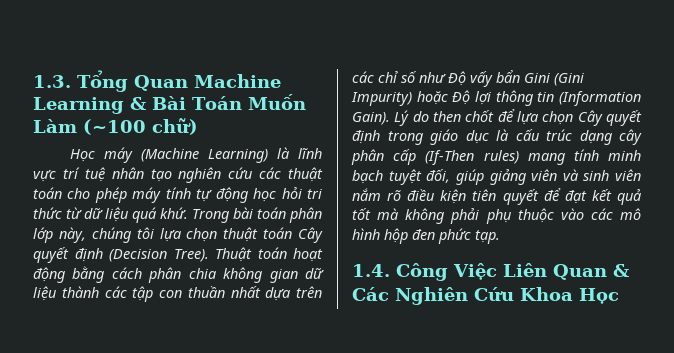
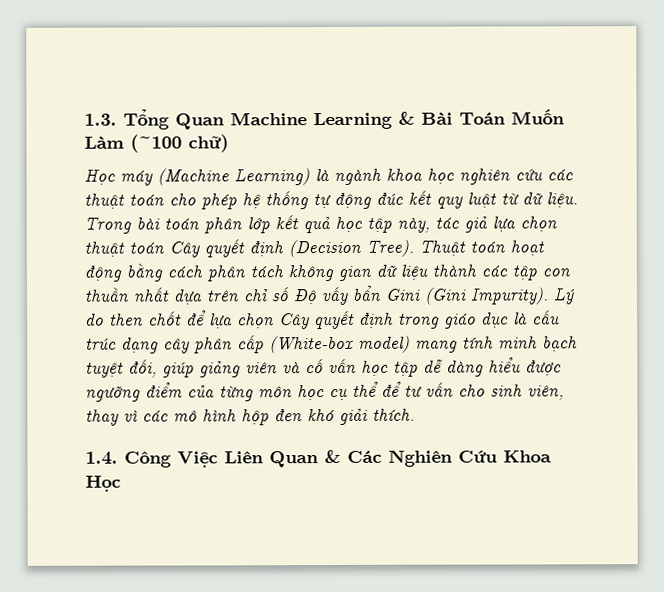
[298,148,322,159] [33,167,172,182] lĩnh vực trí tuệ nhân tạo -> [334,168,454,185] ngành khoa học
[132,187,323,203] [33,207,188,223] máy tính tự động học hỏi tri thức từ dữ liệu quá khứ. -> [242,190,578,210] hệ thống tự động đúc kết quy luật từ dữ liệu.
[58,227,154,243] này, chúng tôi -> [275,215,488,234] kết quả học tập này, tác giả
[188,268,216,279] chia -> [250,265,284,278] tách
[352,71,374,83] các -> (239, 296) none
[419,72,446,83] như -> (290, 294) none
[351,90,641,106] [352,112,390,125] Impurity) hoặc Độ lợi thông tin (Information Gain). -> [470,287,549,305] Impurity).
[425,150,519,165] (If-Then rules) -> [269,335,410,354] (White-box model)
[583,169,641,181] [352,188,641,205] [352,208,584,224] sinh viên nắm rõ điều kiện tiên quyết để đạt kết quả tốt mà không phải phụ thuộc vào -> [305,357,561,377] [85,381,564,402] [85,409,138,426] cố vấn học tập dễ dàng hiểu được ngưỡng điểm của từng môn học cụ thể để tư vấn cho sinh viên, thay vì
[438,228,500,244] phức tạp. -> [307,408,415,425] khó giải thích.

